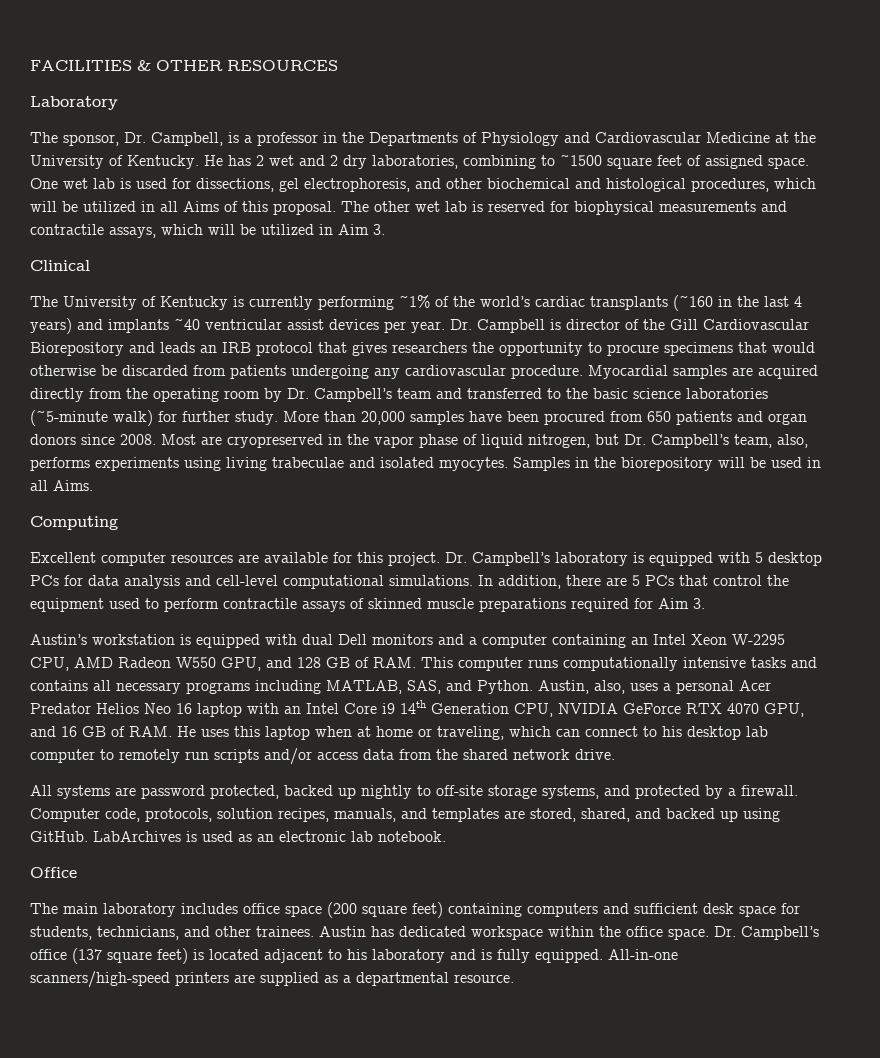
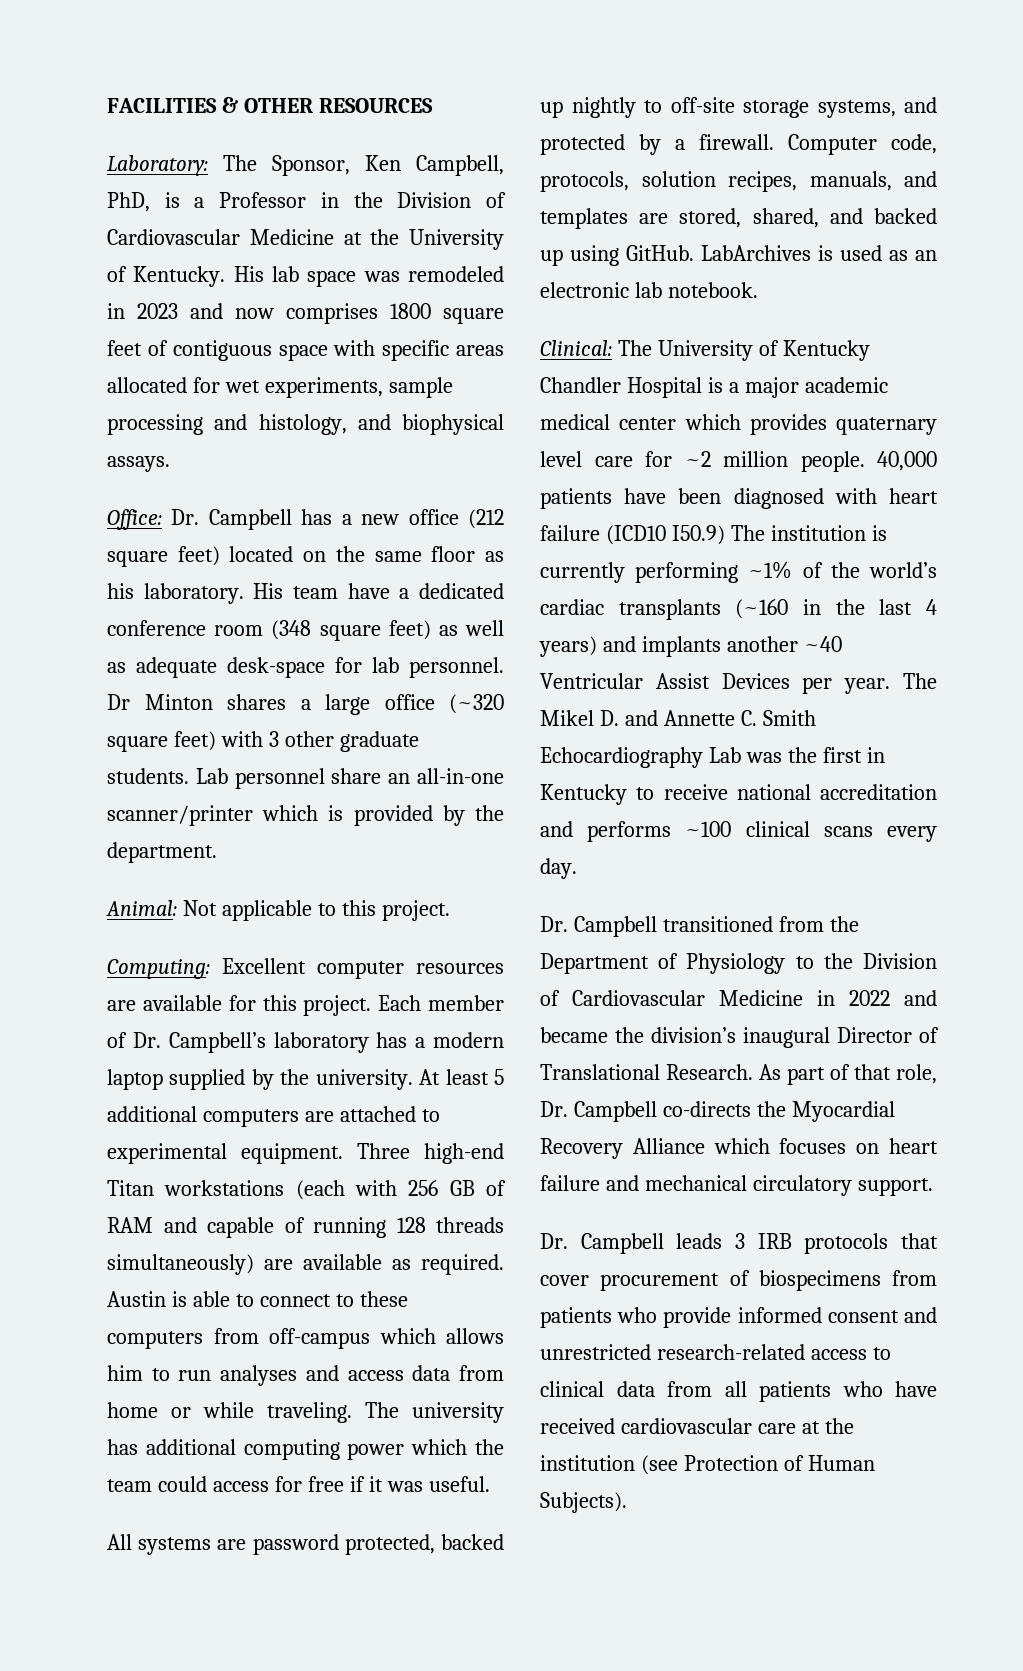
[30,96,118,110] [30,132,590,146] Laboratory // The sponsor, Dr. Campbell, is a professor in the Departments of Physiology and -> [107,155,504,176] [107,192,507,212] Laboratory: The Sponsor, Ken Campbell, PhD, is a Professor in the Division of
[204,154,809,169] [30,178,816,192] [30,201,787,215] [30,224,385,238] [30,260,90,271] [30,295,802,311] [30,318,809,334] [30,342,815,356] [30,365,818,379] [30,388,768,402] [30,410,807,426] [30,434,808,448] [30,457,821,471] [30,480,93,491] [30,516,118,530] He has 2 wet and 2 dry laboratories, combining to ~1500 square feet of assigned space. One wet lab is used for dissections, gel electrophoresis, and other biochemical and histological procedures, which will be utilized in all Aims of this proposal. The other wet lab is reserved for biophysical measurements and contractile assays, which will be utilized in Aim 3. // Clinical // The University of Kentucky is currently performing ~1% of the world’s cardiac transplants (~160 in the last 4 years) and implants ~40 ventricular assist devices per year. Dr. Campbell is director of the Gill Cardiovascular Biorepository and leads an IRB protocol that gives researchers the opportunity to procure specimens that would otherwise be discarded from patients undergoing any cardiovascular procedure. Myocardial samples are acquired directly from the operating room by Dr. Campbell’s team and transferred to the basic science laboratories (~5-minute walk) for further study. More than 20,000 samples have been procured from 650 patients and organ donors since 2008. Most are cryopreserved in the vapor phase of liquid nitrogen, but Dr. Campbell’s team, also, performs experiments using living trabeculae and isolated myocytes. Samples in the biorepository will be used in all Aims. // Computing // -> [233,266,504,287] [107,303,504,324] [107,340,504,361] [107,377,453,398] [107,414,504,435] [107,456,170,472] [107,509,505,530] [107,546,505,567] [107,583,504,604] [107,620,505,641] [107,657,504,678] [107,694,504,715] [107,731,419,752] [107,768,504,789] [107,805,504,826] [107,842,217,863] [106,900,450,921] [107,959,210,979] His lab space was remodeled in 2023 and now comprises 1800 square feet of contiguous space with specific areas allocated for wet experiments, sample processing and histology, and biophysical assays. // Office: Dr. Campbell has a new office (212 square feet) located on the same floor as his laboratory. His team have a dedicated conference room (348 square feet) as well as adequate desk-space for lab personnel. Dr Minton shares a large office (~320 square feet) with 3 other graduate students. Lab personnel share an all-in-one scanner/printer which is provided by the department. // Animal: Not applicable to this project. // Computing:
[445,552,822,566] [30,575,789,589] [30,598,705,612] [30,634,785,648] [30,657,817,671] [30,680,771,694] [30,700,804,717] [30,726,768,740] [30,748,615,765] Dr. Campbell’s laboratory is equipped with 5 desktop PCs for data analysis and cell-level computational simulations. In addition, there are 5 PCs that control the equipment used to perform contractile assays of skinned muscle preparations required for Aim 3. // Austin’s workstation is equipped with dual Dell monitors and a computer containing an Intel Xeon W-2295 CPU, AMD Radeon W550 GPU, and 128 GB of RAM. This computer runs computationally intensive tasks and contains all necessary programs including MATLAB, SAS, and Python. Austin, also, uses a personal Acer Predator Helios Neo 16 laptop with an Intel Core i9 14th Generation CPU, NVIDIA GeForce RTX 4070 GPU, and 16 GB of RAM. He uses this laptop when at home or traveling, which can connect to his desktop lab computer to remotely run scripts and/or access data from the shared network drive. -> [378,995,504,1011] [107,1032,504,1053] [107,1069,505,1090] [107,1106,440,1127] [107,1143,504,1164] [107,1180,506,1200] [107,1217,504,1238] [107,1254,504,1275] [107,1291,408,1307] [107,1328,504,1349] [107,1365,505,1386] [107,1402,504,1423] [107,1439,505,1460] [107,1476,490,1492] Each member of Dr. Campbell’s laboratory has a modern laptop supplied by the university. At least 5 additional computers are attached to experimental equipment. Three high-end Titan workstations (each with 256 GB of RAM and capable of running 128 threads simultaneously) are available as required. Austin is able to connect to these computers from off-campus which allows him to run analyses and access data from home or while traveling. The university has additional computing power which the team could access for free if it was useful.
[30,867,77,878] [30,902,800,918] [30,926,819,940] [30,948,678,964] [30,971,514,988] Office // The main laboratory includes office space (200 square feet) containing computers and sufficient desk space for students, technicians, and other trainees. Austin has dedicated workspace within the office space. Dr. Campbell’s office (137 square feet) is located adjacent to his laboratory and is fully equipped. All-in-one scanners/high-speed printers are supplied as a departmental resource. -> [540,340,870,361] [540,377,888,398] [540,414,937,435] [540,451,937,472] [540,488,938,509] [540,525,887,545] [540,561,937,583] [540,599,937,620] [539,636,842,657] [540,673,937,694] [540,710,816,726] [540,747,885,768] [540,784,937,805] [540,821,937,842] [540,858,577,879] [540,916,859,937] [540,953,937,974] [540,990,937,1006] [540,1027,939,1048] [540,1064,937,1085] [540,1101,895,1122] [540,1138,938,1159] [540,1175,933,1196] [540,1233,938,1254] [540,1270,937,1291] [540,1307,937,1328] [540,1344,891,1360] [540,1381,937,1402] [540,1418,854,1434] [540,1455,875,1475] [540,1492,627,1513] Clinical: The University of Kentucky Chandler Hospital is a major academic medical center which provides quaternary level care for ~2 million people. 40,000 patients have been diagnosed with heart failure (ICD10 I50.9) The institution is currently performing ~1% of the world’s cardiac transplants (~160 in the last 4 years) and implants another ~40 Ventricular Assist Devices per year. The Mikel D. and Annette C. Smith Echocardiography Lab was the first in Kentucky to receive national accreditation and performs ~100 clinical scans every day. // Dr. Campbell transitioned from the Department of Physiology to the Division of Cardiovascular Medicine in 2022 and became the division’s inaugural Director of Translational Research. As part of that role, Dr. Campbell co-directs the Myocardial Recovery Alliance which focuses on heart failure and mechanical circulatory support. // Dr. Campbell leads 3 IRB protocols that cover procurement of biospecimens from patients who provide informed consent and unrestricted research-related access to clinical data from all patients who have received cardiovascular care at the institution (see Protection of Human Subjects).

